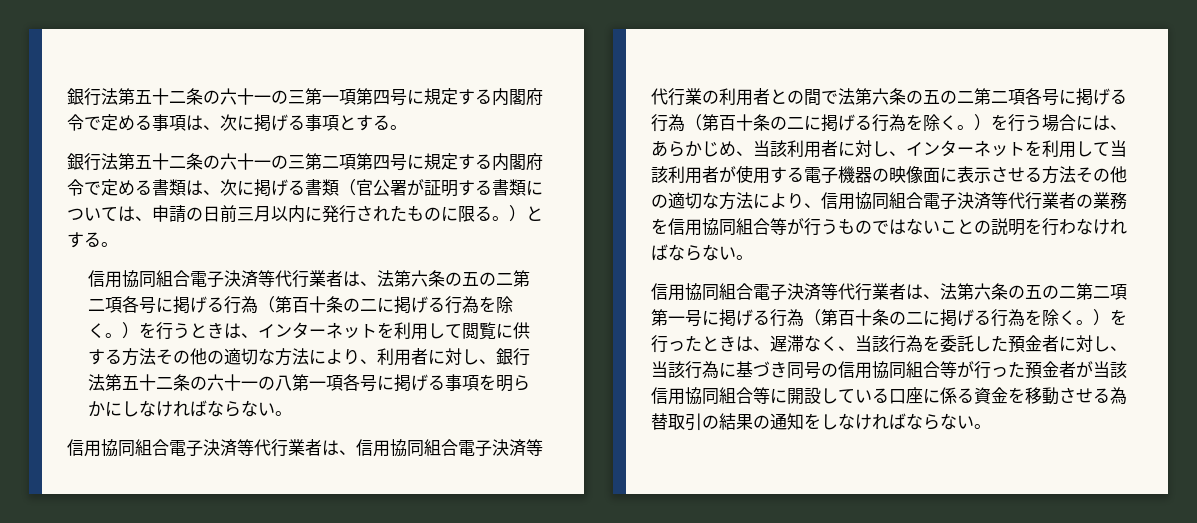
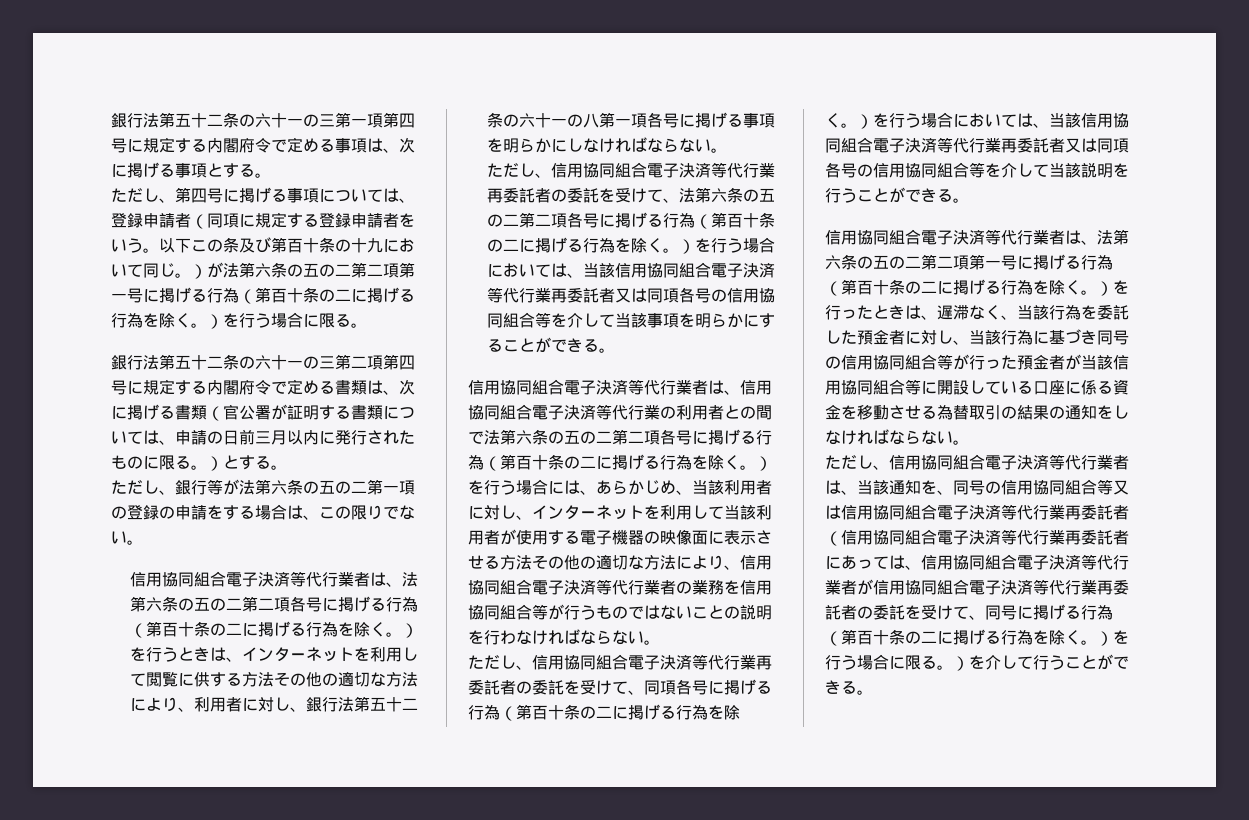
(407, 127) none -> [111,187,415,203] [111,212,415,229] [111,237,415,253] [111,262,415,279] [111,287,415,304] [111,312,367,329] // ただし、第四号に掲げる事項については、登録申請者（同項に規定する登録申請者をいう。以下この条及び第百十条の十九において同じ。）が法第六条の五の二第二項第一号に掲げる行為（第百十条の二に掲げる行為を除く。）を行う場合に限る。
(118, 244) none -> [111,479,415,495] [111,504,415,520] [111,531,143,545] // ただし、銀行等が法第六条の五の二第一項の登録の申請をする場合は、この限りでない。
(292, 413) none -> [487,162,776,178] [487,187,776,203] [487,212,776,229] [487,237,776,254] [487,262,776,278] [487,287,776,303] [487,312,776,328] [487,337,616,353] // ただし、信用協同組合電子決済等代行業再委託者の委託を受けて、法第六条の五の二第二項各号に掲げる行為（第百十条の二に掲げる行為を除く。）を行う場合においては、当該信用協同組合電子決済等代行業再委託者又は同項各号の信用協同組合等を介して当該事項を明らかにすることができる。
(753, 257) none -> [468,654,772,670] [468,679,772,695] [468,704,740,721] [825,112,1129,129] [825,137,1129,153] [825,162,1129,178] [825,187,969,203] // ただし、信用協同組合電子決済等代行業再委託者の委託を受けて、同項各号に掲げる行為（第百十条の二に掲げる行為を除く。）を行う場合においては、当該信用協同組合電子決済等代行業再委託者又は同項各号の信用協同組合等を介して当該説明を行うことができる。
(991, 426) none -> [825,454,1129,470] [825,479,1129,495] [825,504,1129,520] [825,529,1129,546] [825,554,1129,570] [825,579,1129,595] [825,604,1113,620] [825,629,1129,646] [825,654,1129,671] [825,680,873,695] // ただし、信用協同組合電子決済等代行業者は、当該通知を、同号の信用協同組合等又は信用協同組合電子決済等代行業再委託者（信用協同組合電子決済等代行業再委託者にあっては、信用協同組合電子決済等代行業者が信用協同組合電子決済等代行業再委託者の委託を受けて、同号に掲げる行為（第百十条の二に掲げる行為を除く。）を行う場合に限る。）を介して行うことができる。

